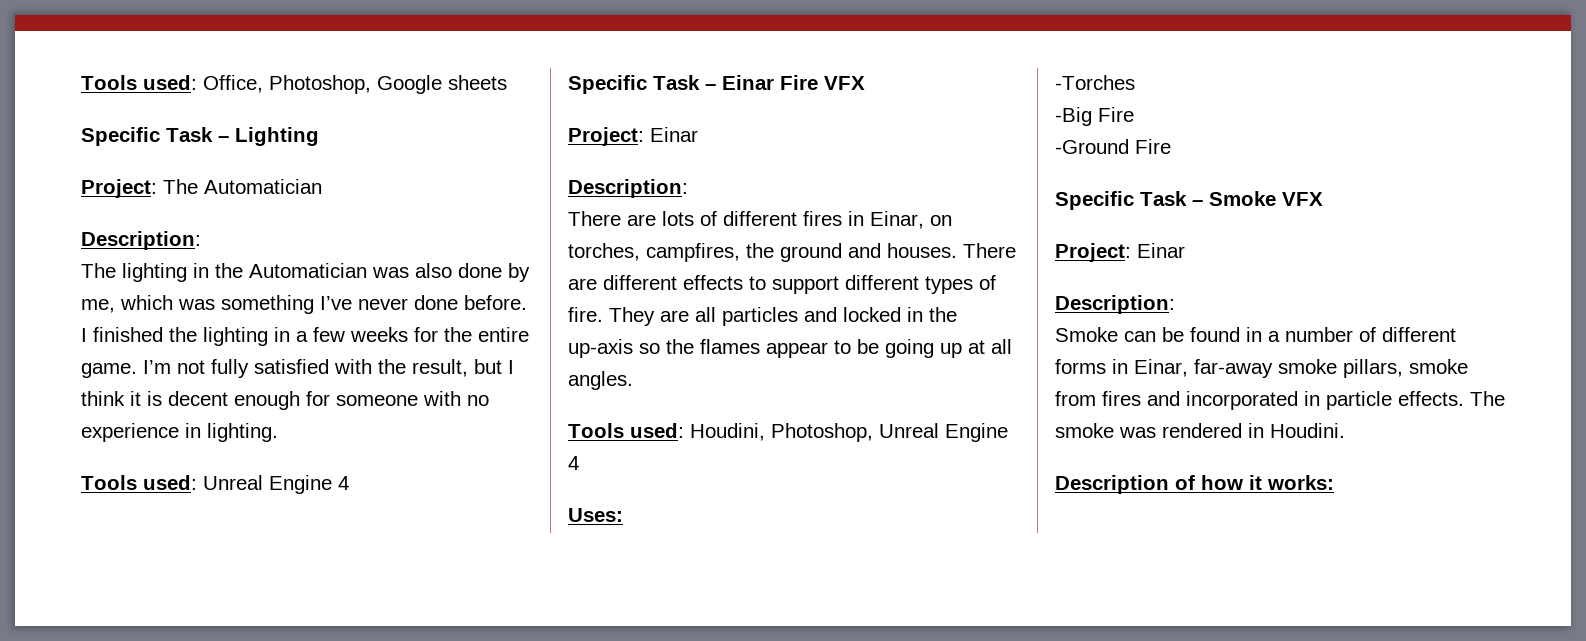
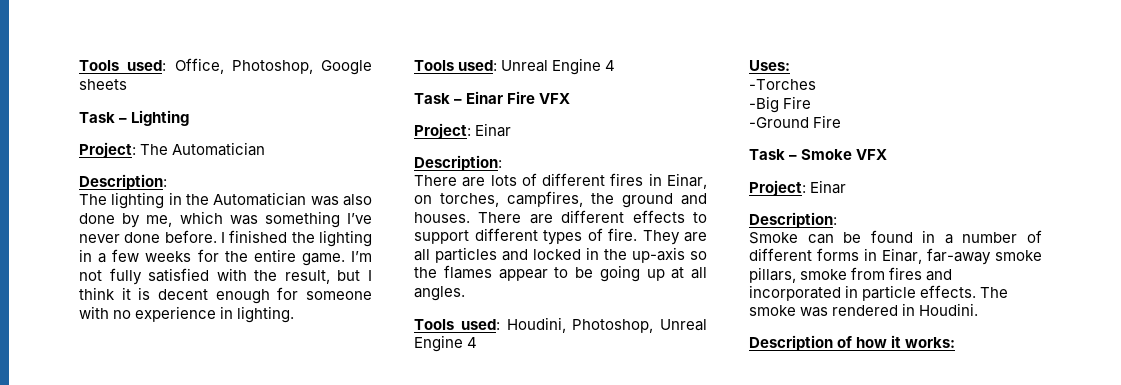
[81,127,160,146] Specific -> (127, 84) none
[568,75,647,94] Specific -> (616, 65) none
[1055,191,1134,210] Specific -> (842, 121) none

